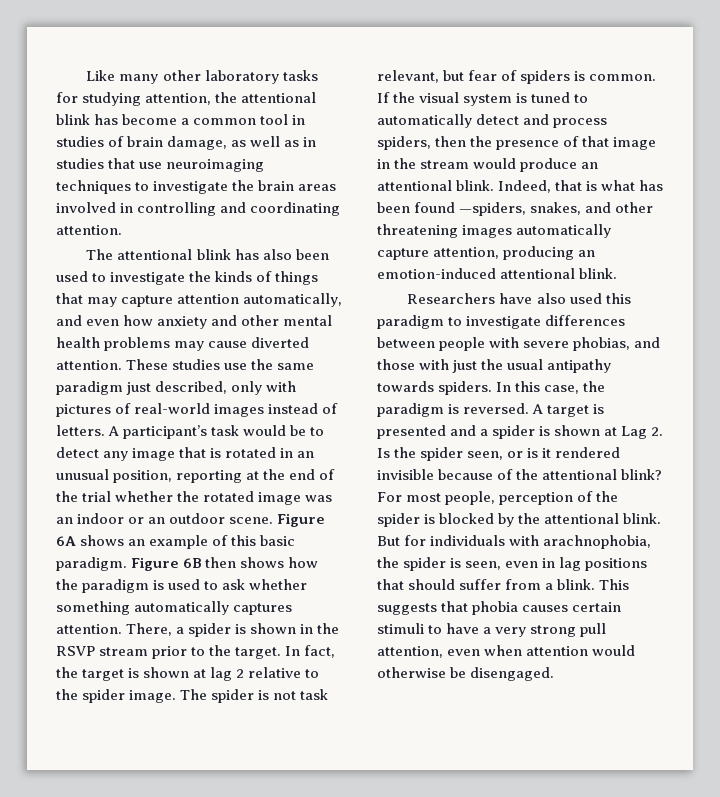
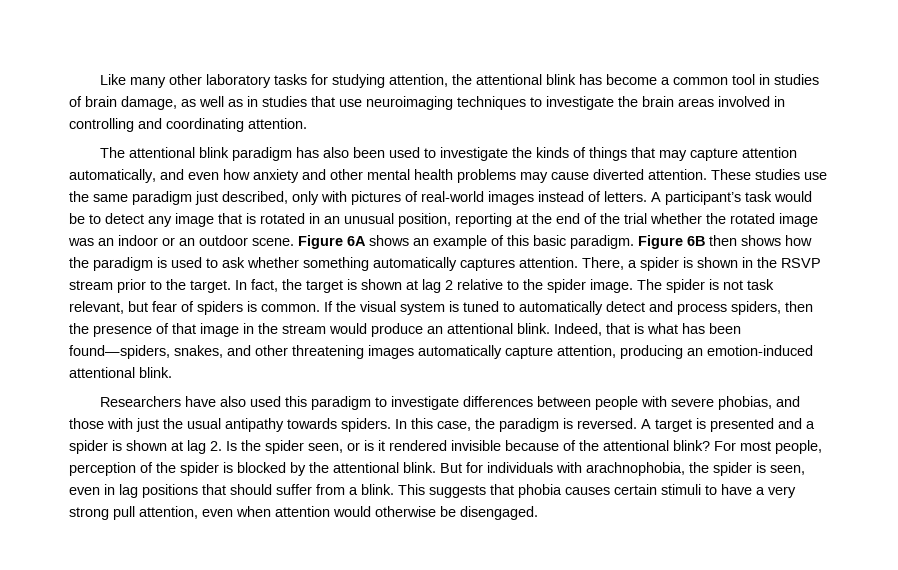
(231, 254) none -> [232,147,293,161] paradigm
[414,202,527,216] found —spiders, -> [69,345,170,359] found—spiders,
[621,426,648,439] Lag -> [187,440,206,454] lag

